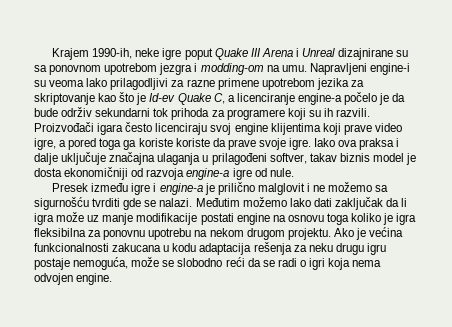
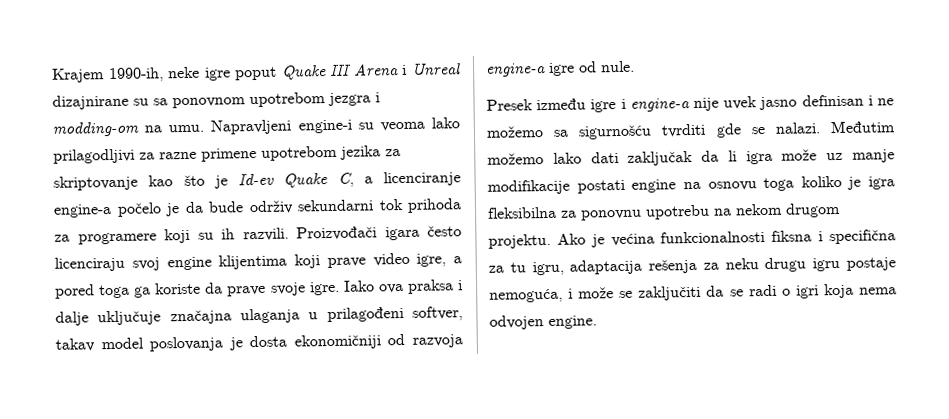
[175,138,210,147] koriste -> (202, 288) none
[339,153,404,162] biznis model -> [100,336,224,352] model poslovanja
[204,182,305,195] je prilično malglovit -> [693,94,864,111] nije uvek jasno definisan
[112,243,197,252] zakucana u kodu -> [771,229,896,245] [488,261,564,276] fiksna i specifična za tu igru,
(129, 263) none -> [568,288,574,299] i
[177,257,245,267] slobodno reći -> [638,285,702,301] zaključiti

